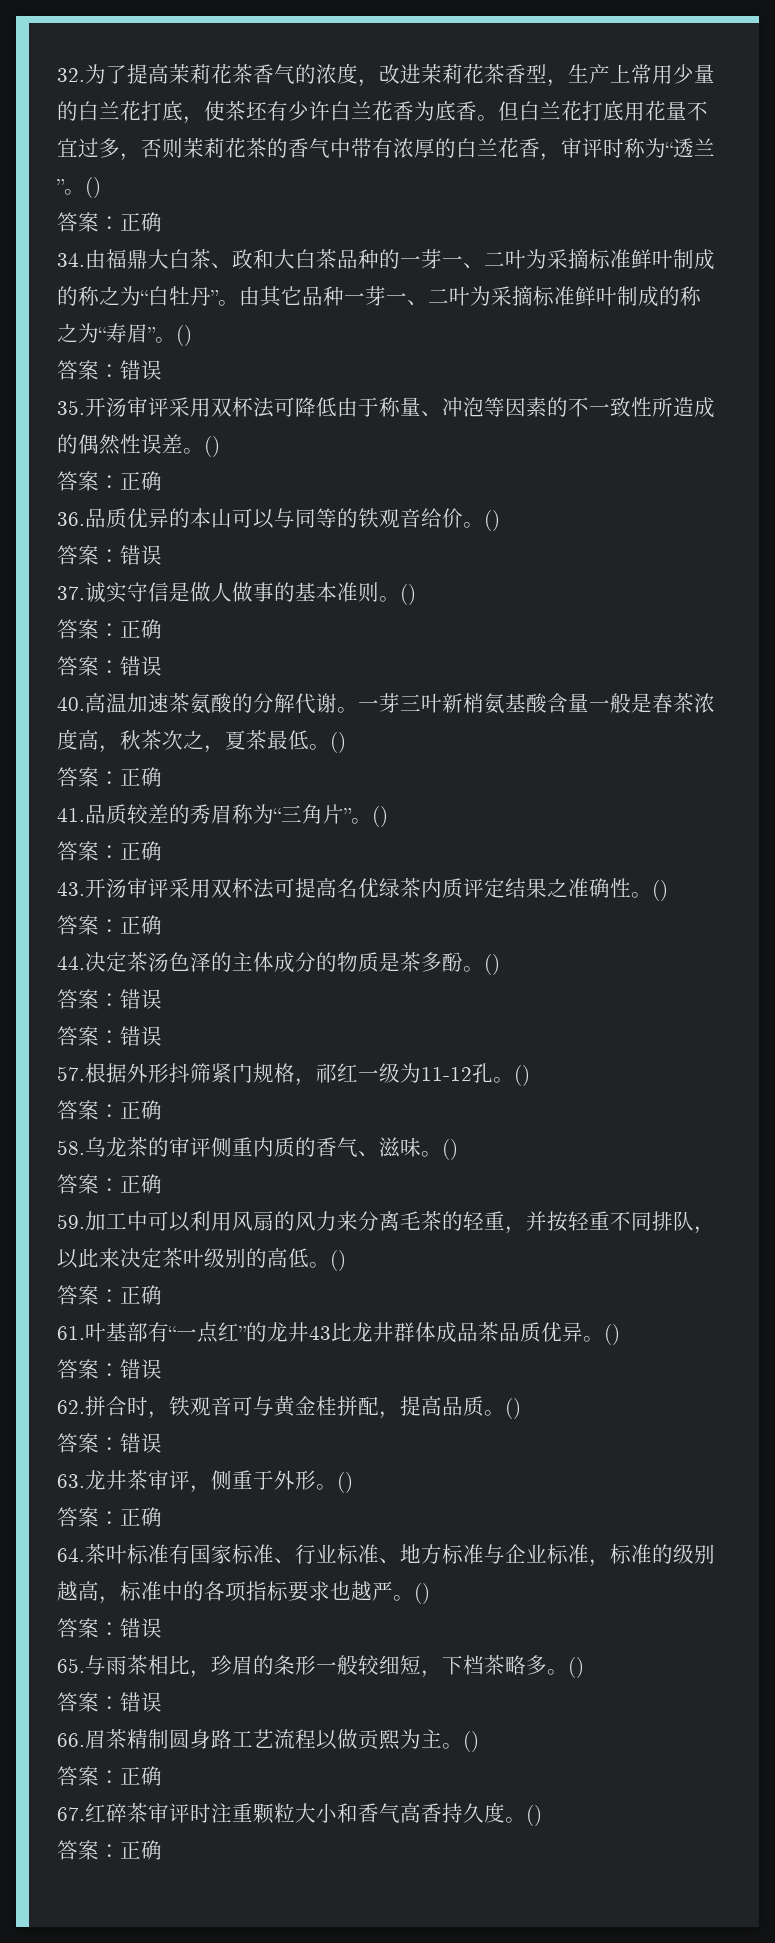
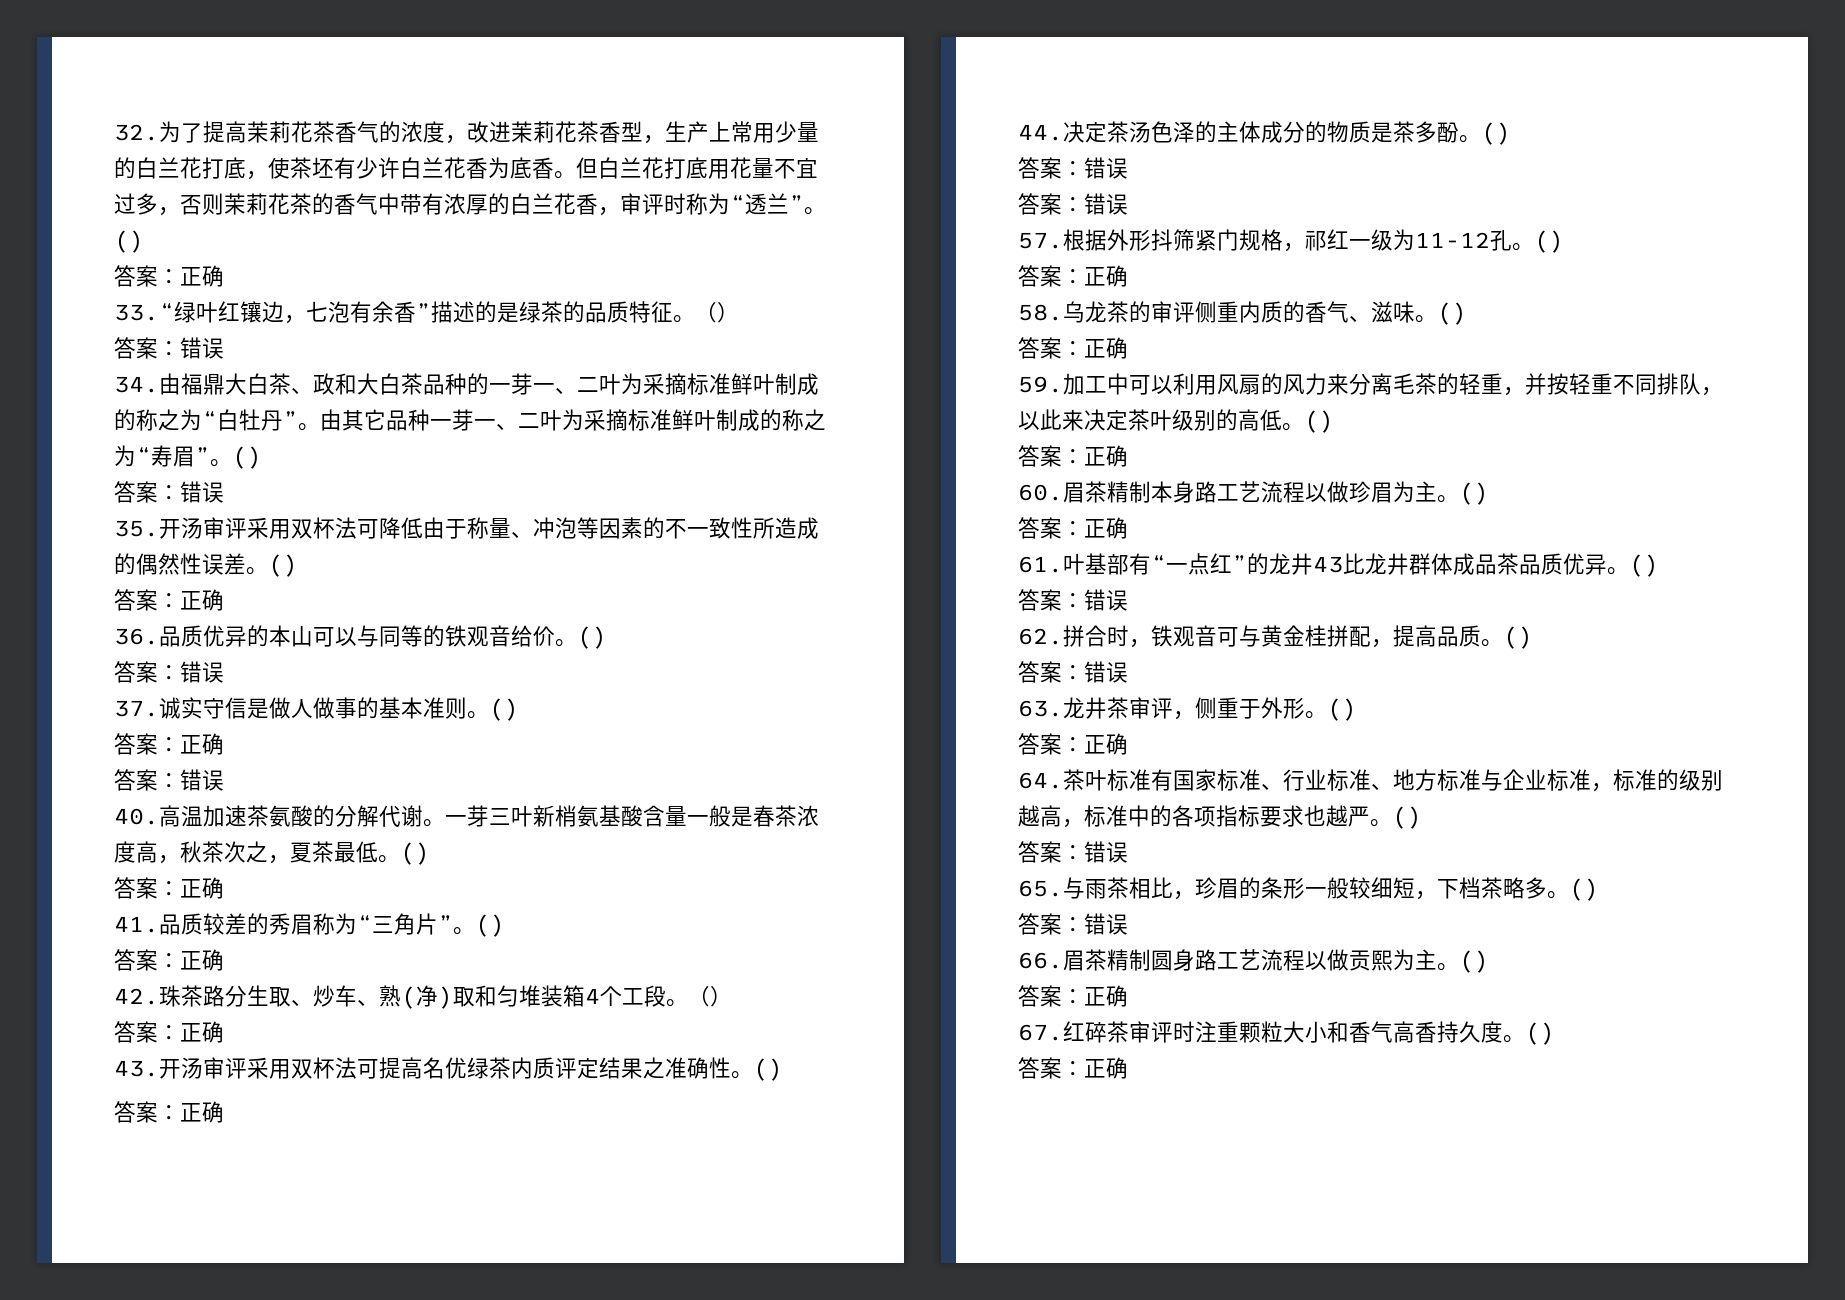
(162, 222) none -> [114,301,739,324] [114,337,224,359] // 33.“绿叶红镶边，七泡有余香”描述的是绿茶的品质特征。（） // 答案：错误
(162, 851) none -> [114,985,732,1009] [114,1021,224,1043] // 42.珠茶路分生取、炒车、熟(净)取和匀堆装箱4个工段。（） // 答案：正确
(162, 1295) none -> [1018,481,1489,505] [1018,517,1128,539] // 60.眉茶精制本身路工艺流程以做珍眉为主。() // 答案：正确

